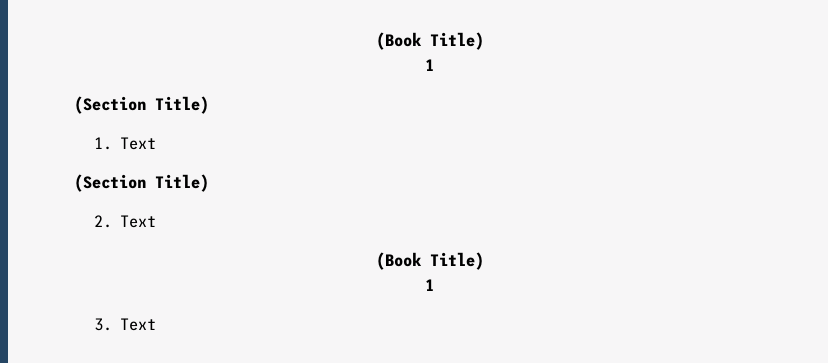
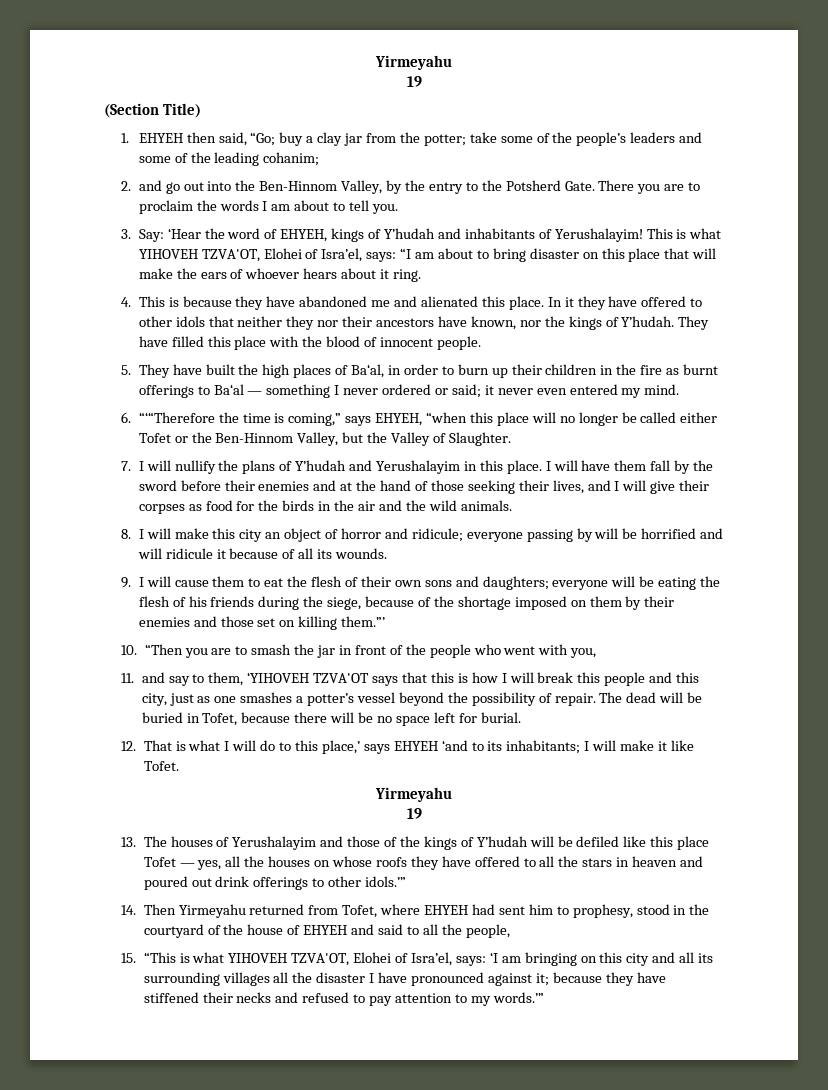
[375,32,484,50] [425,59,434,71] (Book Title) // 1 -> [375,55,452,70] [406,76,422,87] Yirmeyahu // 19
[120,137,157,150] [74,174,209,192] [93,215,157,228] [375,252,484,270] [425,279,434,291] [93,318,157,331] Text // (Section Title) // 2. Text // (Book Title) // 1 // 3. Text -> [138,132,703,146] [138,152,320,166] [121,180,701,194] [138,200,398,214] [121,228,722,242] [138,248,717,262] [138,268,421,282] [121,296,703,310] [138,316,710,330] [138,336,481,350] [121,364,719,378] [138,384,680,398] [121,412,718,426] [138,432,511,446] [121,460,714,474] [138,480,710,494] [138,500,512,514] [121,528,724,542] [137,548,388,559] [121,576,721,590] [138,596,675,610] [138,616,386,630] [121,644,597,658] [121,672,700,686] [141,692,703,706] [141,712,521,726] [121,740,694,754] [143,761,179,771] [375,787,452,802] [406,808,422,819] [121,836,710,850] [143,856,704,870] [143,876,407,890] [121,904,710,918] [143,924,510,938] [121,952,714,966] [143,972,666,986] [143,992,544,1006] EHYEH then said, “Go; buy a clay jar from the potter; take some of the people’s leaders and some of the leading cohanim; // 2. and go out into the Ben-Hinnom Valley, by the entry to the Potsherd Gate. There you are to proclaim the words I am about to tell you. // 3. Say: ‘Hear the word of EHYEH, kings of Y’hudah and inhabitants of Yerushalayim! This is what YIHOVEH TZVA'OT, Elohei of Isra’el, says: “I am about to bring disaster on this place that will make the ears of whoever hears about it ring. // 4. This is because they have abandoned me and alienated this place. In it they have offered to other idols that neither they nor their ancestors have known, nor the kings of Y’hudah. They have filled this place with the blood of innocent people. // 5. They have built the high places of Ba‘al, in order to burn up their children in the fire as burnt offerings to Ba‘al — something I never ordered or said; it never even entered my mind. // 6. “‘“Therefore the time is coming,” says EHYEH, “when this place will no longer be called either Tofet or the Ben-Hinnom Valley, but the Valley of Slaughter. // 7. I will nullify the plans of Y’hudah and Yerushalayim in this place. I will have them fall by the sword before their enemies and at the hand of those seeking their lives, and I will give their corpses as food for the birds in the air and the wild animals. // 8. I will make this city an object of horror and ridicule; everyone passing by will be horrified and will ridicule it because of all its wounds. // 9. I will cause them to eat the flesh of their own sons and daughters; everyone will be eating the flesh of his friends during the siege, because of the shortage imposed on them by their enemies and those set on killing them.”’ // 10. “Then you are to smash the jar in front of the people who went with you, // 11. and say to them, ‘YIHOVEH TZVA'OT says that this is how I will break this people and this city, just as one smashes a potter’s vessel beyond the possibility of repair. The dead will be buried in Tofet, because there will be no space left for burial. // 12. That is what I will do to this place,’ says EHYEH ‘and to its inhabitants; I will make it like Tofet. // Yirmeyahu // 19 // 13. The houses of Yerushalayim and those of the kings of Y’hudah will be defiled like this place Tofet — yes, all the houses on whose roofs they have offered to all the stars in heaven and poured out drink offerings to other idols.’” // 14. Then Yirmeyahu returned from Tofet, where EHYEH had sent him to prophesy, stood in the courtyard of the house of EHYEH and said to all the people, // 15. “This is what YIHOVEH TZVA'OT, Elohei of Isra’el, says: ‘I am bringing on this city and all its surrounding villages all the disaster I have pronounced against it; because they have stiffened their necks and refused to pay attention to my words.’”

